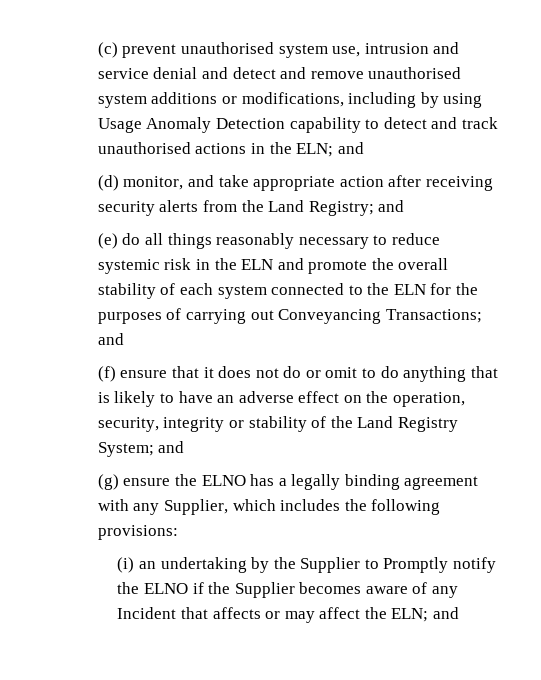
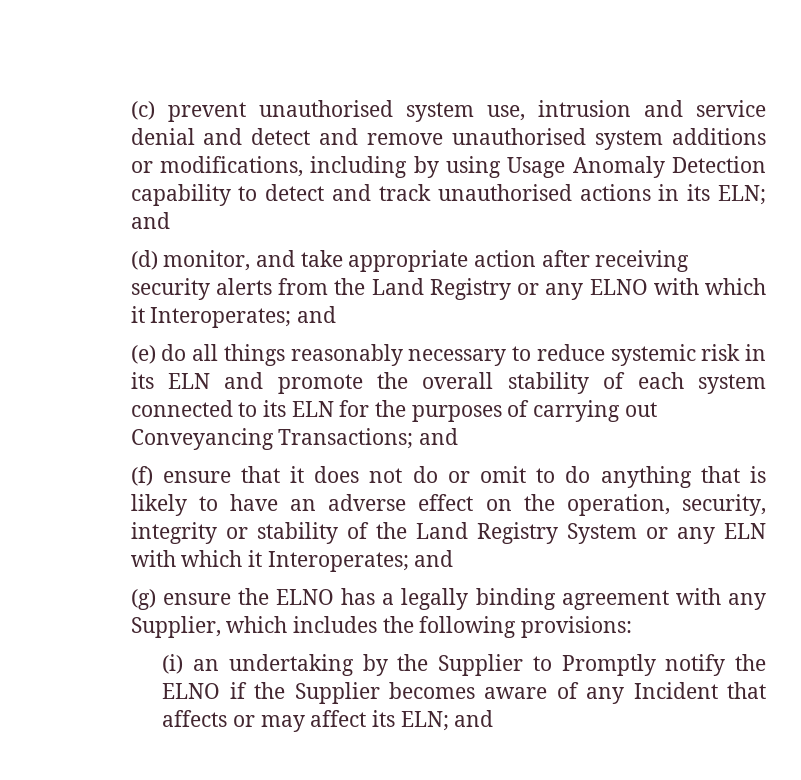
[269,142,292,154] the -> [687,184,711,201] its
[308,201,374,216] Registry; -> [429,278,766,300] [130,306,292,328] Registry or any ELNO with which it Interoperates;
[214,258,237,270] the -> [130,372,154,389] its
[367,283,390,295] the -> [262,400,286,417] its
[97,442,154,457] System; -> [566,523,767,544] [130,550,409,572] System or any ELN with which it Interoperates;
[364,607,387,619] the -> [372,710,396,727] its

